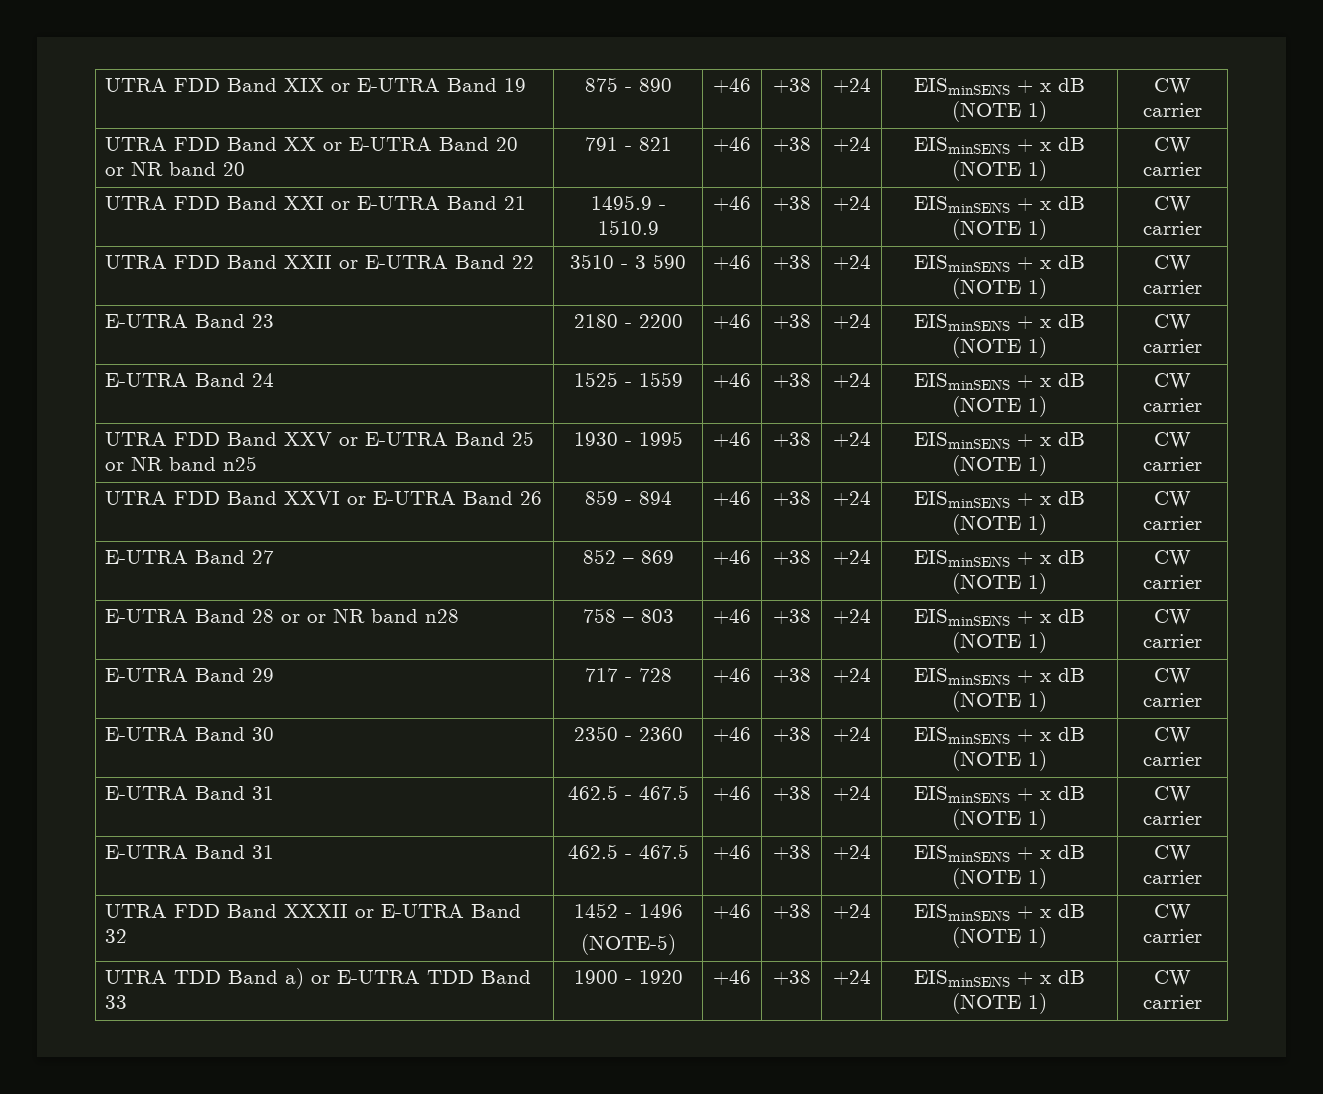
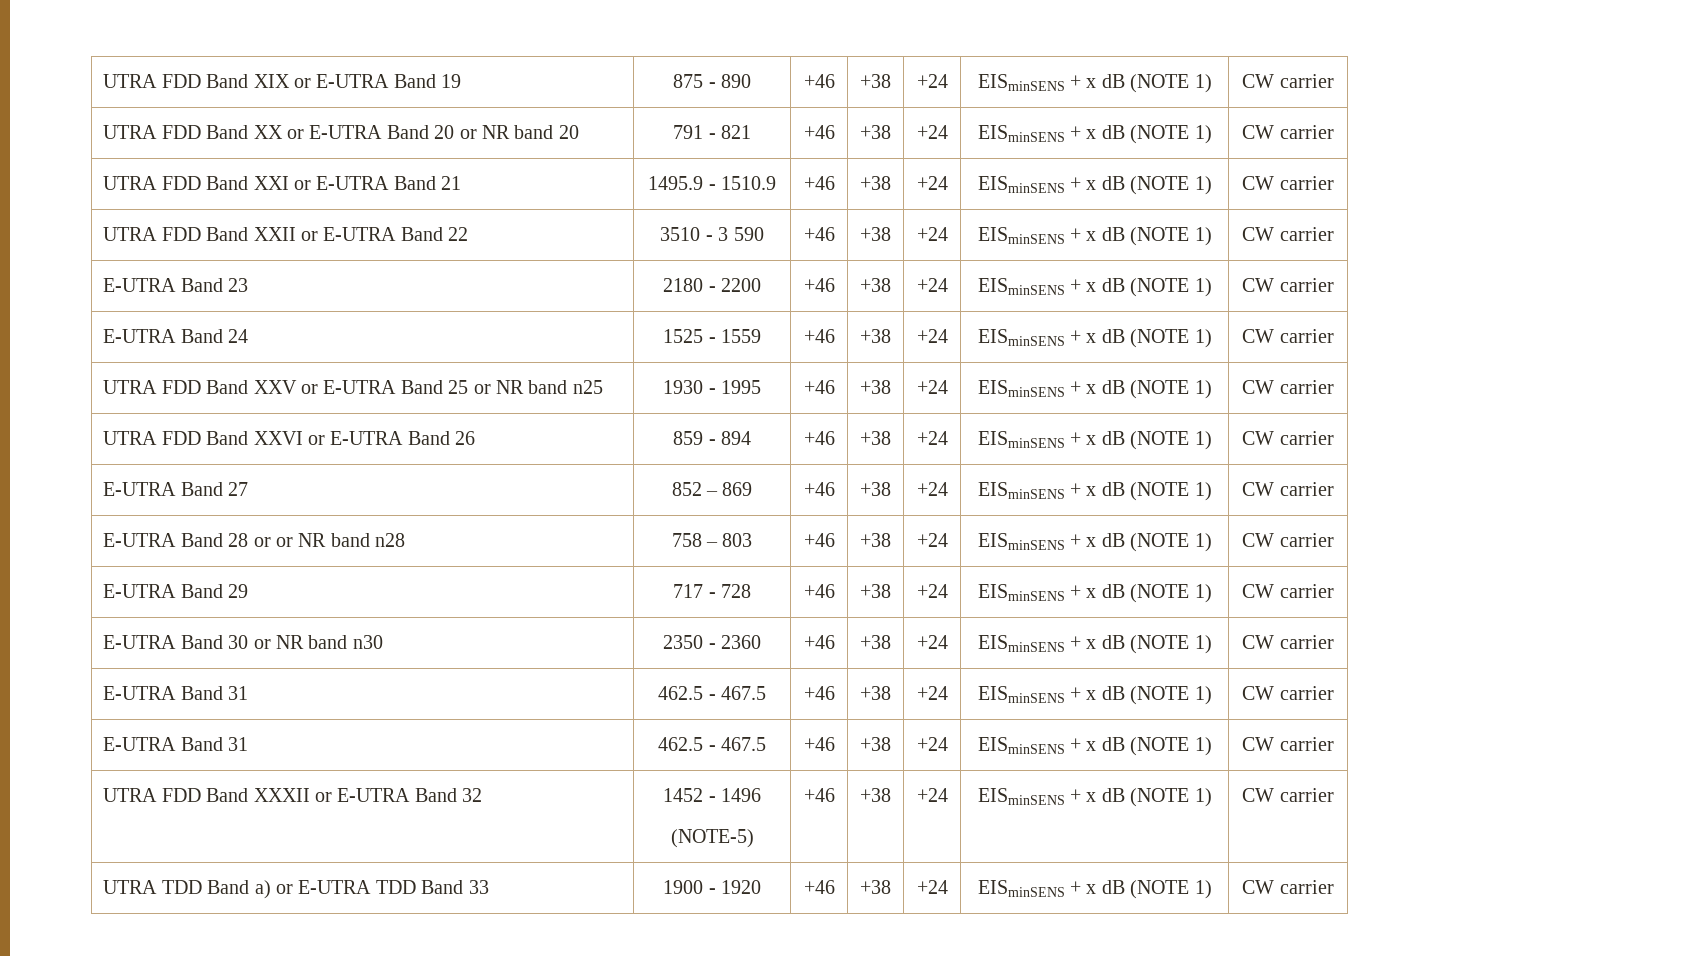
(275, 734) none -> [253,635,383,649] or NR band n30

